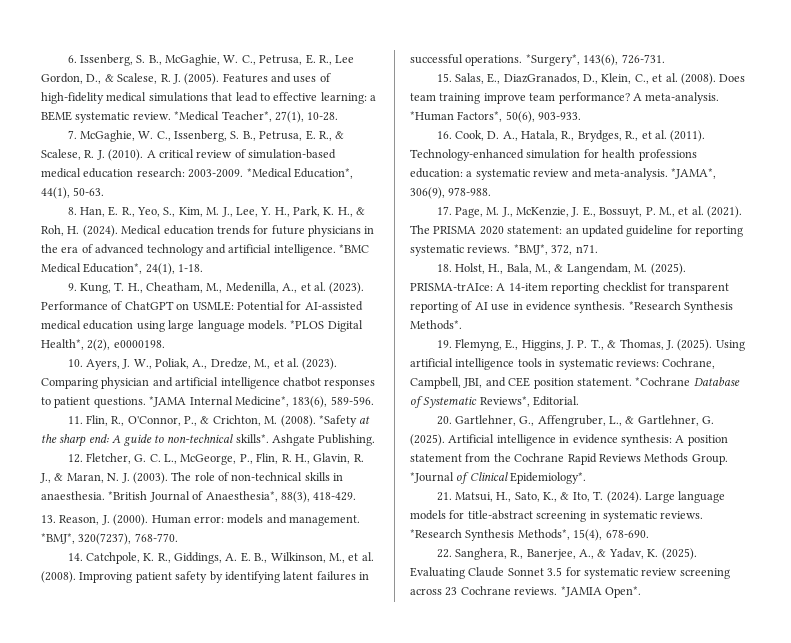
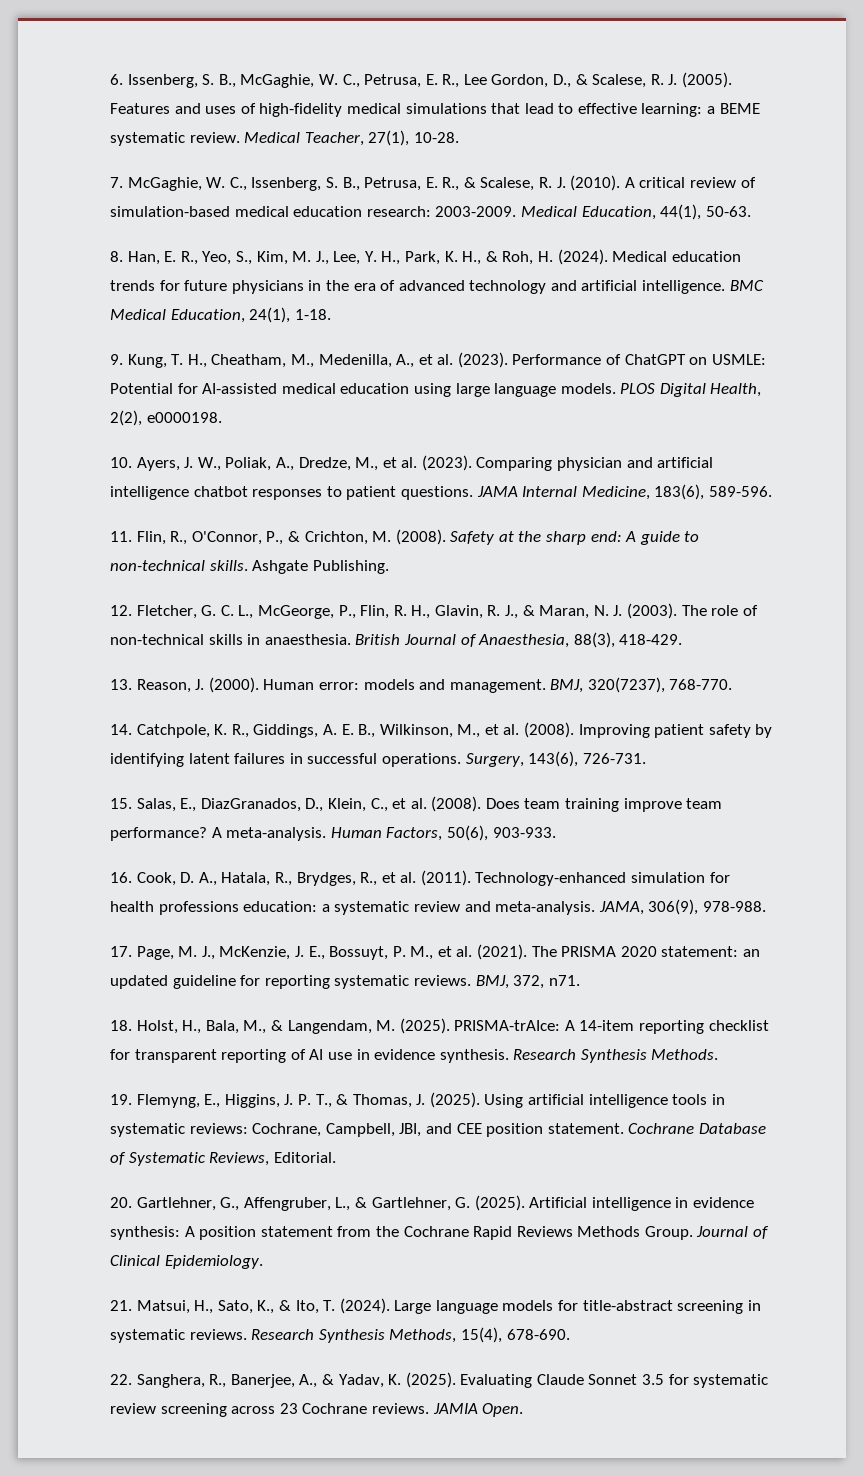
[174,111,272,122] *Medical Teacher*, -> [244,132,364,146] Medical Teacher,
[246,168,353,179] *Medical Education*, -> [520,206,656,220] Medical Education,
[339,244,369,253] [41,263,143,274] *BMC Medical Education*, -> [729,280,764,291] [110,309,245,323] BMC Medical Education,
[290,320,363,332] [41,339,84,350] *PLOS Digital Health*, -> [620,383,762,397] PLOS Digital Health,
[149,396,289,407] *JAMA Internal Medicine*, -> [476,486,650,500] JAMA Internal Medicine,
[318,415,357,427] *Safety -> [450,531,495,545] Safety
[235,434,269,443] skills*. -> [209,560,248,571] skills.
[108,491,278,502] *British Journal of Anaesthesia*, -> [355,634,570,648] British Journal of Anaesthesia,
[41,533,75,544] *BMJ*, -> [550,679,584,693] BMJ,
[525,54,580,66] *Surgery*, -> [465,753,524,767] Surgery,
[410,111,503,122] *Human Factors*, -> [330,827,443,841] Human Factors,
[671,168,717,179] *JAMA*, -> [598,901,644,915] JAMA,
[513,244,548,255] *BMJ*, -> [475,975,509,989] BMJ,
[628,301,733,313] [410,320,462,330] *Research Synthesis Methods*. -> [513,1049,719,1063] Research Synthesis Methods.
[635,377,691,386] *Cochrane -> [628,1123,695,1134] Cochrane
[479,396,530,407] Reviews*, -> [209,1152,270,1166] Reviews,
[410,472,454,483] *Journal -> [696,1226,749,1237] Journal
[510,472,587,484] Epidemiology*. -> [164,1255,263,1269] Epidemiology.
[410,529,570,541] *Research Synthesis Methods*, -> [251,1329,457,1343] Research Synthesis Methods,
[560,586,641,598] *JAMIA Open*. -> [432,1403,524,1417] JAMIA Open.

